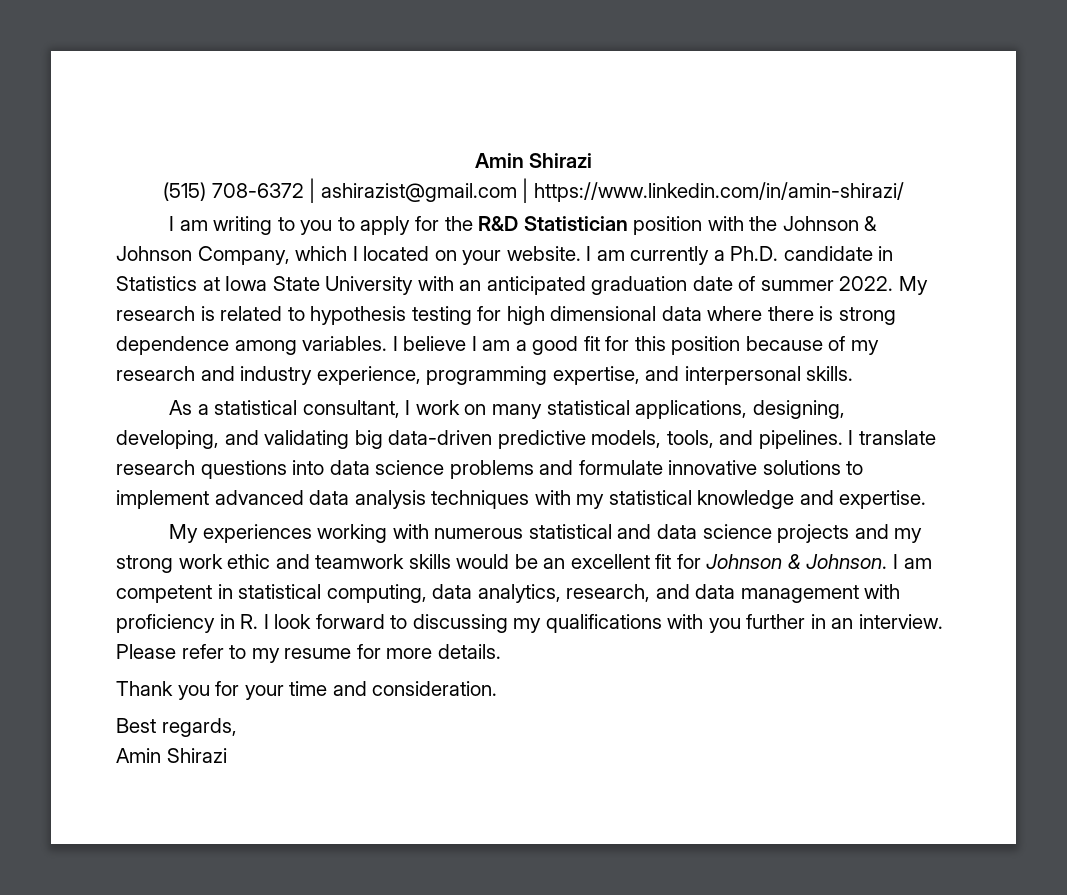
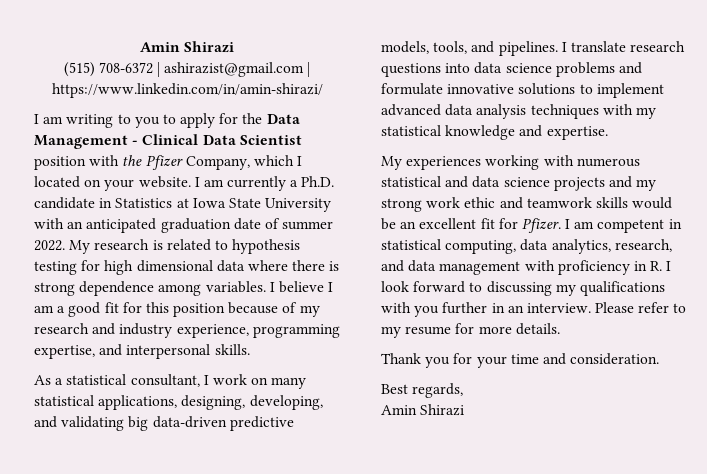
[478,216,878,235] [116,246,192,261] R&D Statistician position with the Johnson & Johnson -> [266,114,300,124] [34,134,302,149] [34,155,183,170] Data Management - Clinical Data Scientist position with the Pfizer
[706,554,888,569] Johnson & Johnson. -> [521,218,561,233] Pfizer.

